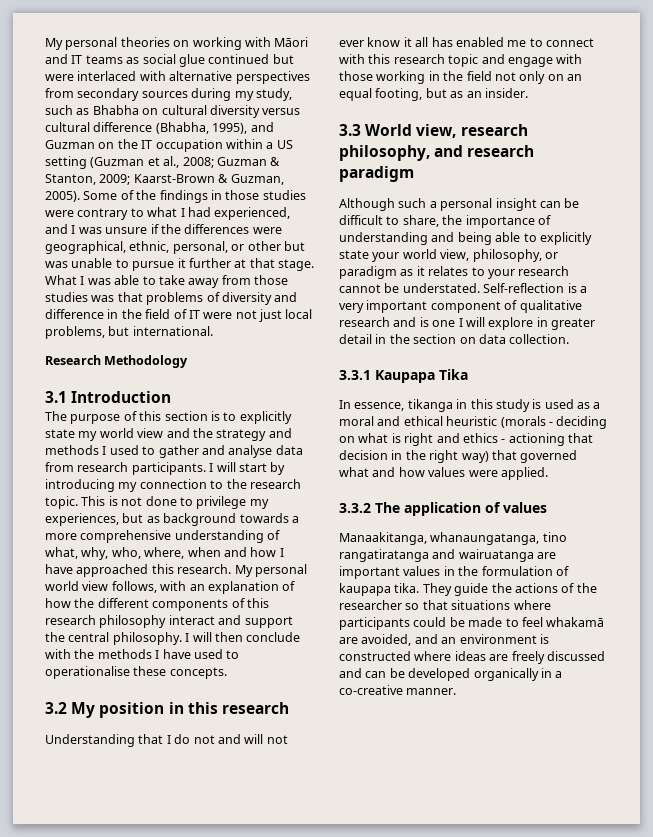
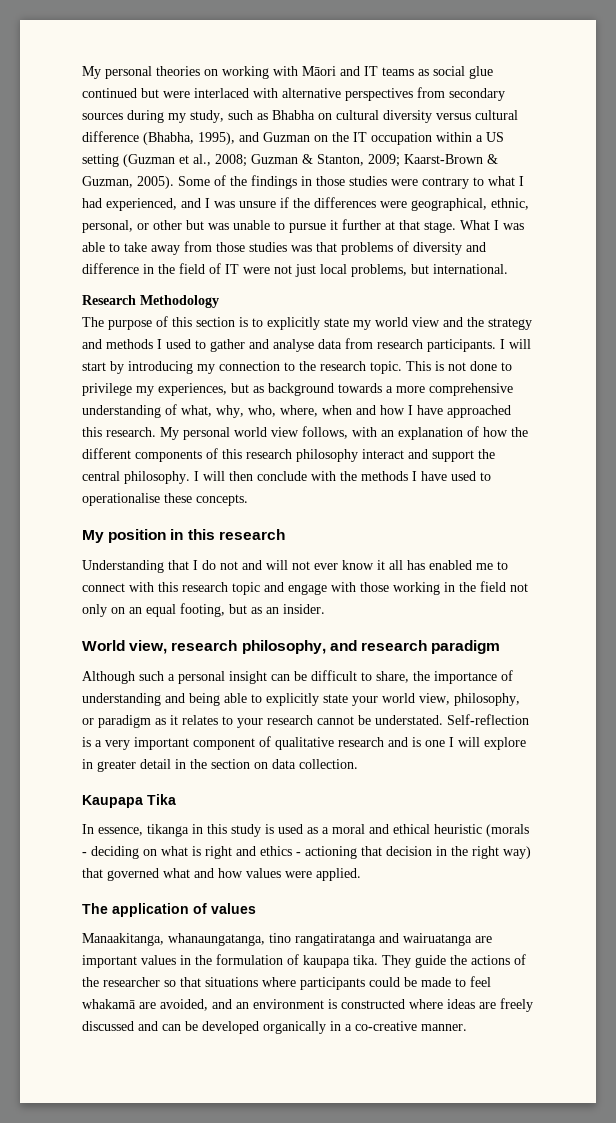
[45,391,172,403] // 3.1 Introduction -> (219, 301) none
[45,702,67,714] 3.2 -> (248, 500) none
[339,124,361,136] 3.3 -> (325, 609) none
[339,370,371,380] 3.3.1 -> (358, 764) none
[339,503,371,513] 3.3.2 -> (361, 874) none

